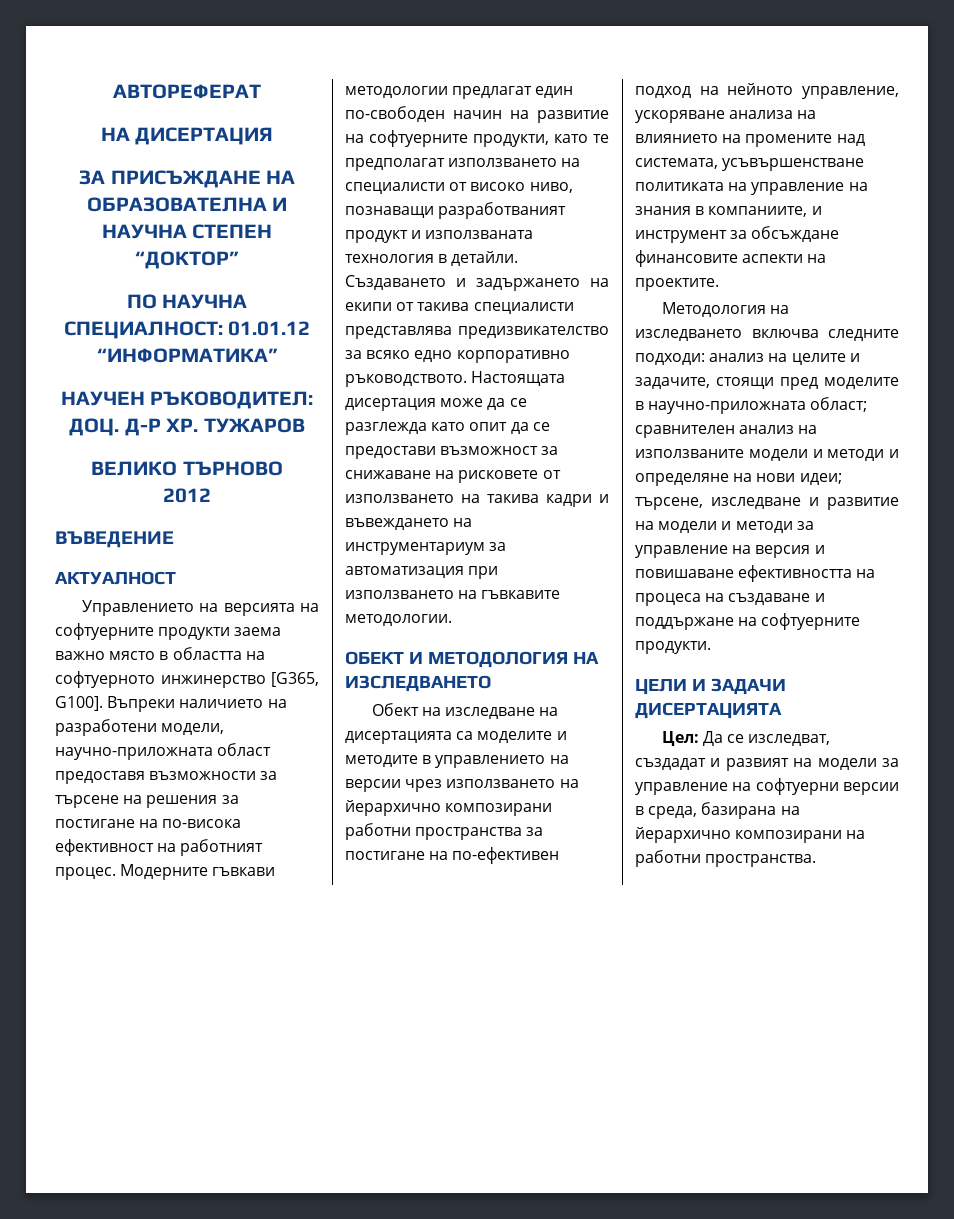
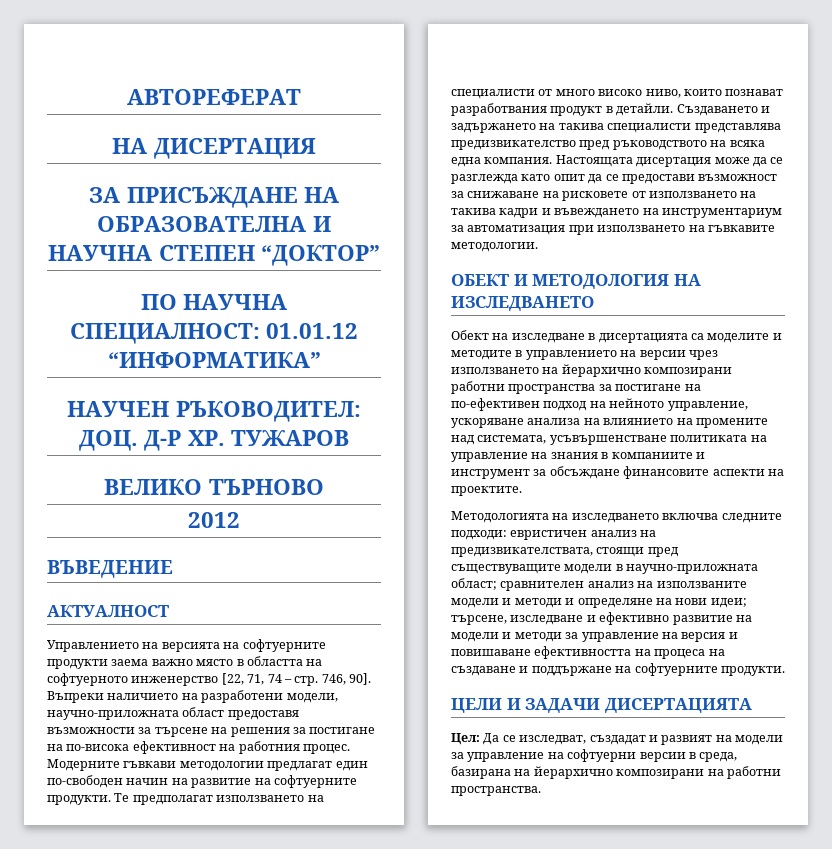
[160,672,319,688] [55,696,103,711] инжинерство [G365, G100]. -> [131,673,371,686] инженерство [22, 71, 74 – стр. 746, 90].
[180,839,264,856] работният -> [238,741,300,754] работния
[473,134,609,147] продукти, като те -> [47,793,130,805] продукти. Те
(468, 186) none -> [555,89,595,96] много
[345,202,567,219] [345,230,534,243] [345,254,434,263] познаващи разработваният продукт и използваната технология -> [683,89,784,96] [451,103,603,116] които познават разработвания продукт
[345,302,415,311] екипи от -> (556, 126) none
[345,350,570,363] [345,374,467,387] за всяко едно корпоративно ръководството. -> [579,140,765,150] [451,157,553,167] пред ръководството на всяка една компания.
[539,707,559,716] на -> [588,333,596,340] в
[708,206,808,217] компаниите, -> [611,452,693,459] компаниите
[661,302,766,317] Методология -> [451,511,549,523] Методологията
[709,353,860,365] [635,377,899,390] анализ на целите и задачите, стоящи пред моделите -> [510,530,657,540] [451,547,679,557] [451,564,613,574] евристичен анализ на предизвикателствата, стоящи пред съществуващите модели
(819, 501) none -> [599,612,670,625] ефективно

